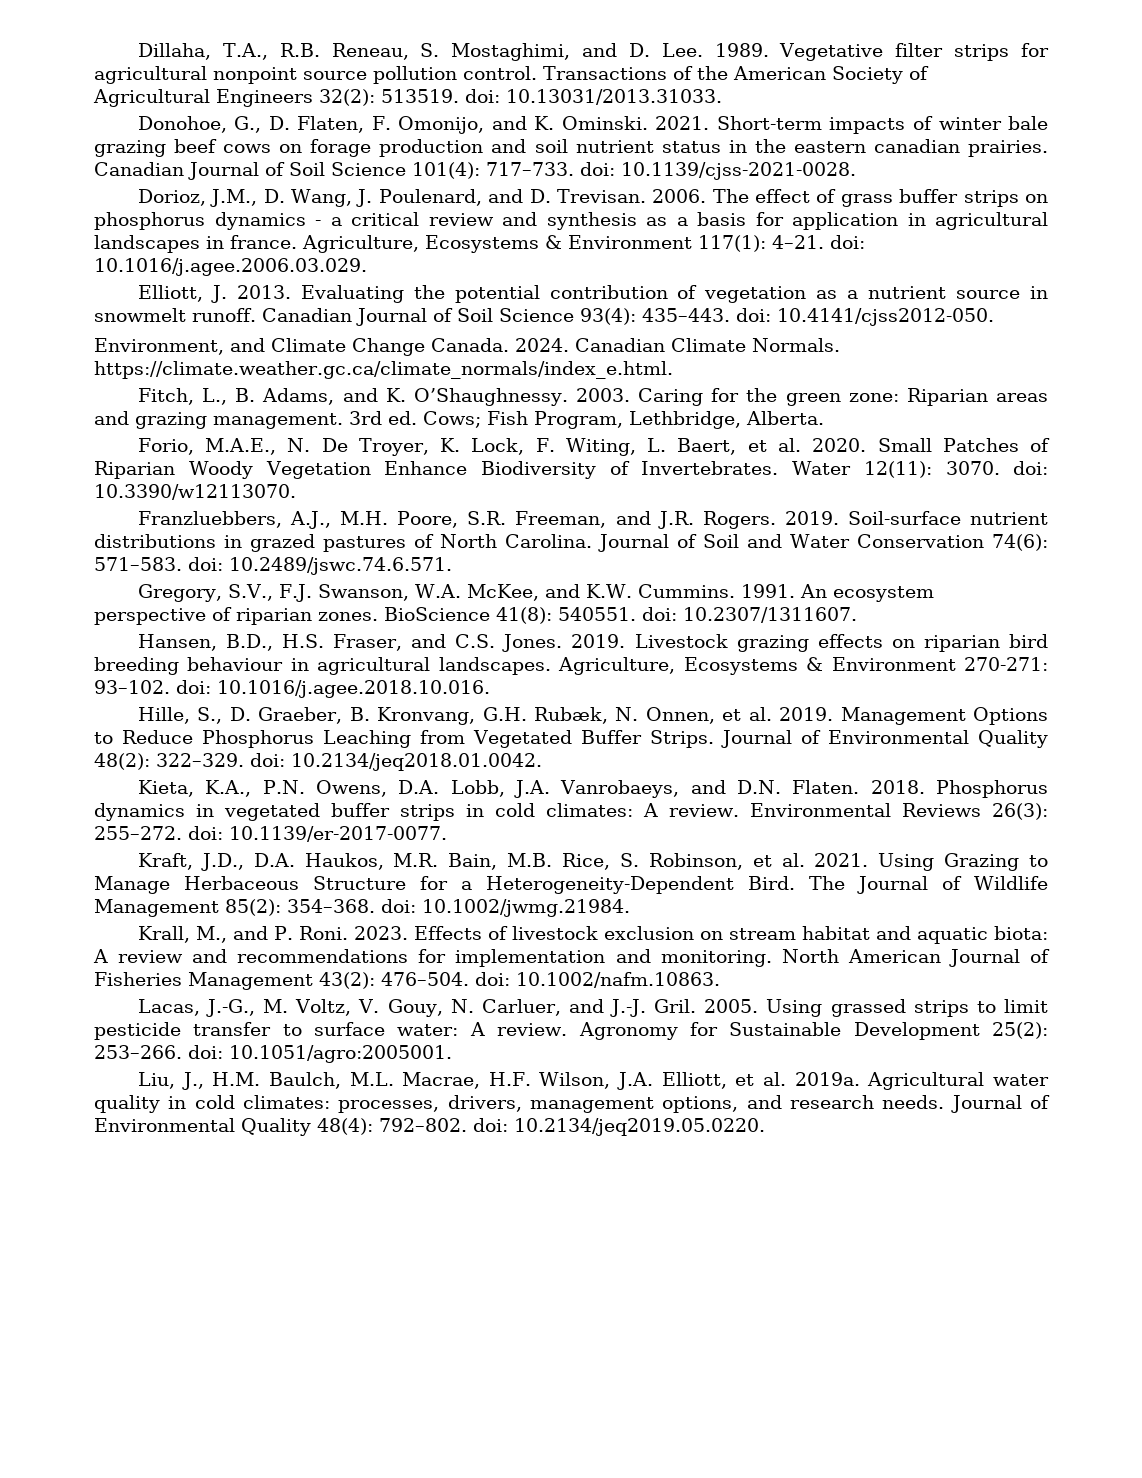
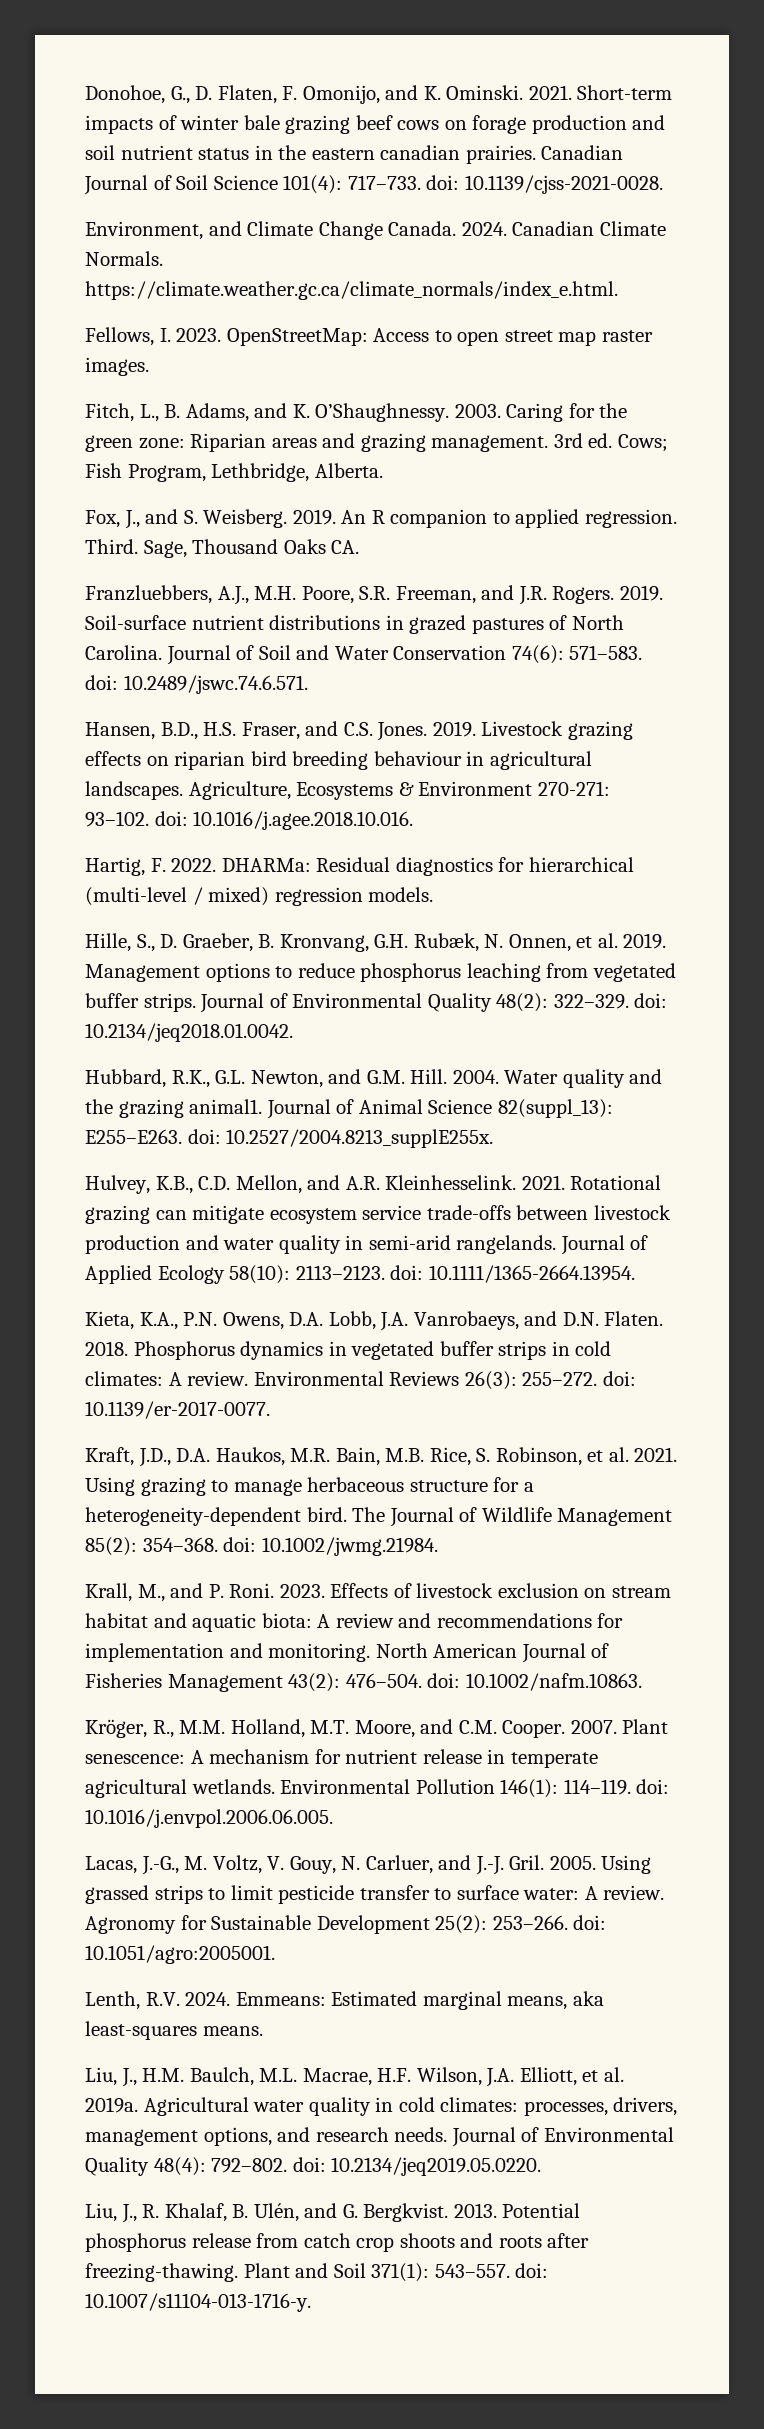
[137,43,1049,61] [94,66,929,84] [93,89,722,107] Dillaha, T.A., R.B. Reneau, S. Mostaghimi, and D. Lee. 1989. Vegetative filter strips for agricultural nonpoint source pollution control. Transactions of the American Society of Agricultural Engineers 32(2): 513519. doi: 10.13031/2013.31033. // -> (85, 94) none
[137,189,1049,207] [94,212,1048,230] [94,235,865,253] [94,258,367,276] [137,285,1048,303] [94,308,994,326] // Dorioz, J.M., D. Wang, J. Poulenard, and D. Trevisan. 2006. The effect of grass buffer strips on phosphorus dynamics - a critical review and synthesis as a basis for application in agricultural landscapes in france. Agriculture, Ecosystems & Environment 117(1): 4–21. doi: 10.1016/j.agee.2006.03.029. // Elliott, J. 2013. Evaluating the potential contribution of vegetation as a nutrient source in snowmelt runoff. Canadian Journal of Soil Science 93(4): 435–443. doi: 10.4141/cjss2012-050. -> (663, 184) none
(673, 370) none -> [85,327,653,346] [85,357,149,376] // Fellows, I. 2023. OpenStreetMap: Access to open street map raster images.
[137,438,1051,456] [94,461,1049,479] [94,484,296,500] Forio, M.A.E., N. De Troyer, K. Lock, F. Witing, L. Baert, et al. 2020. Small Patches of Riparian Woody Vegetation Enhance Biodiversity of Invertebrates. Water 12(11): 3070. doi: 10.3390/w12113070. -> [85,509,677,529] [85,539,360,558] Fox, J., and S. Weisberg. 2019. An R companion to applied regression. Third. Sage, Thousand Oaks CA.
[137,584,934,602] [94,607,857,625] // Gregory, S.V., F.J. Swanson, W.A. McKee, and K.W. Cummins. 1991. An ecosystem perspective of riparian zones. BioScience 41(8): 540551. doi: 10.2307/1311607. -> (308, 684) none
(490, 689) none -> [85,857,634,876] [85,887,434,906] // Hartig, F. 2022. DHARMa: Residual diagnostics for hierarchical (multi-level / mixed) regression models.
[973,707,1049,725] [94,730,714,748] Options to Reduce Phosphorus Leaching from Vegetated Buffer Strips. -> [205,963,676,982] [85,993,196,1012] options to reduce phosphorus leaching from vegetated buffer strips.
(542, 762) none -> [85,1069,663,1088] [85,1099,613,1119] [85,1129,494,1148] [85,1175,662,1194] [85,1205,671,1224] [85,1235,649,1255] [85,1265,635,1284] // Hubbard, R.K., G.L. Newton, and G.M. Hill. 2004. Water quality and the grazing animal1. Journal of Animal Science 82(suppl_13): E255–E263. doi: 10.2527/2004.8213_supplE255x. // Hulvey, K.B., C.D. Mellon, and A.R. Kleinhesselink. 2021. Rotational grazing can mitigate ecosystem service trade-offs between livestock production and water quality in semi-arid rangelands. Journal of Applied Ecology 58(10): 2113–2123. doi: 10.1111/1365-2664.13954.
[944,853,1048,871] [94,876,795,894] Grazing to Manage Herbaceous Structure for a Heterogeneity-Dependent Bird. -> [140,1477,534,1496] [85,1507,347,1526] grazing to manage herbaceous structure for a heterogeneity-dependent bird.
(720, 980) none -> [85,1719,669,1738] [85,1749,598,1768] [85,1779,670,1798] [85,1809,333,1828] // Kröger, R., M.M. Holland, M.T. Moore, and C.M. Cooper. 2007. Plant senescence: A mechanism for nutrient release in temperate agricultural wetlands. Environmental Pollution 146(1): 114–119. doi: 10.1016/j.envpol.2006.06.005.
(452, 1054) none -> [85,1991,604,2010] [85,2021,263,2040] // Lenth, R.V. 2024. Emmeans: Estimated marginal means, aka least-squares means.
(765, 1127) none -> [85,2203,581,2223] [85,2233,590,2252] [85,2263,549,2282] [85,2293,311,2312] // Liu, J., R. Khalaf, B. Ulén, and G. Bergkvist. 2013. Potential phosphorus release from catch crop shoots and roots after freezing-thawing. Plant and Soil 371(1): 543–557. doi: 10.1007/s11104-013-1716-y.

